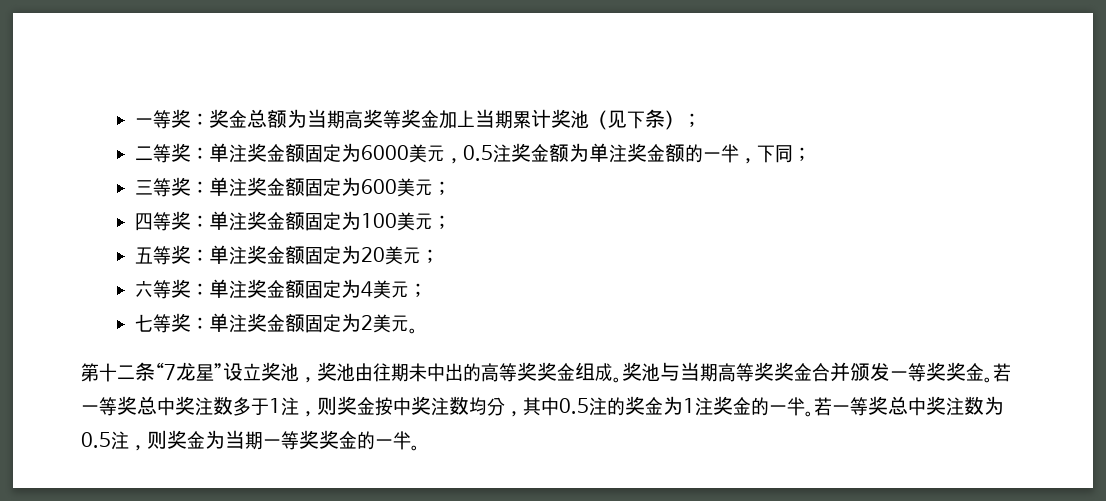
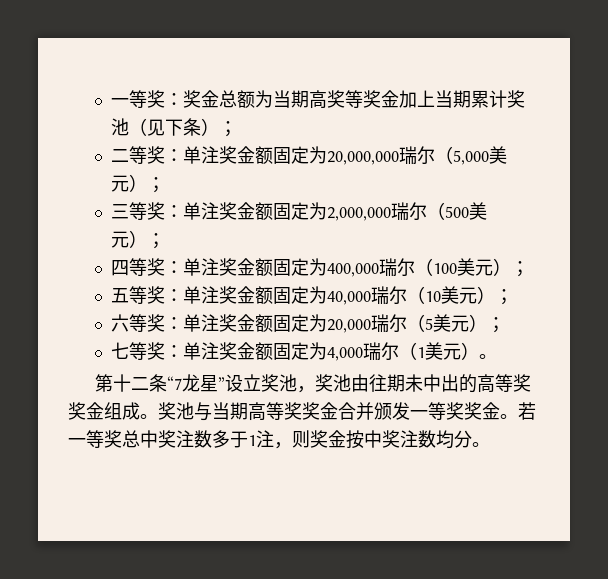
[361,143,794,164] 6000美元，0.5注奖金额为单注奖金额的一半，下同 -> [327,146,508,165] [111,174,148,192] 20,000,000瑞尔（5,000美元）
[361,178,434,197] 600美元 -> [327,202,488,221] [111,230,148,248] 2,000,000瑞尔（500美元）
(362, 220) none -> [327,258,434,277] 400,000瑞尔（
(434, 221) none -> [493,258,512,276] ）
[361,246,422,265] 20美元 -> [327,286,496,305] 40,000瑞尔（10美元）
[361,280,410,299] 4美元 -> [327,314,488,333] 20,000瑞尔（5美元）
[361,314,410,333] 2美元 -> [327,342,480,361] 4,000瑞尔（1美元）
[505,396,1004,417] [81,430,411,451] ，其中0.5注的奖金为1注奖金的一半。若一等奖总中奖注数为0.5注，则奖金为当期一等奖奖金的一半 -> (472, 439) none

